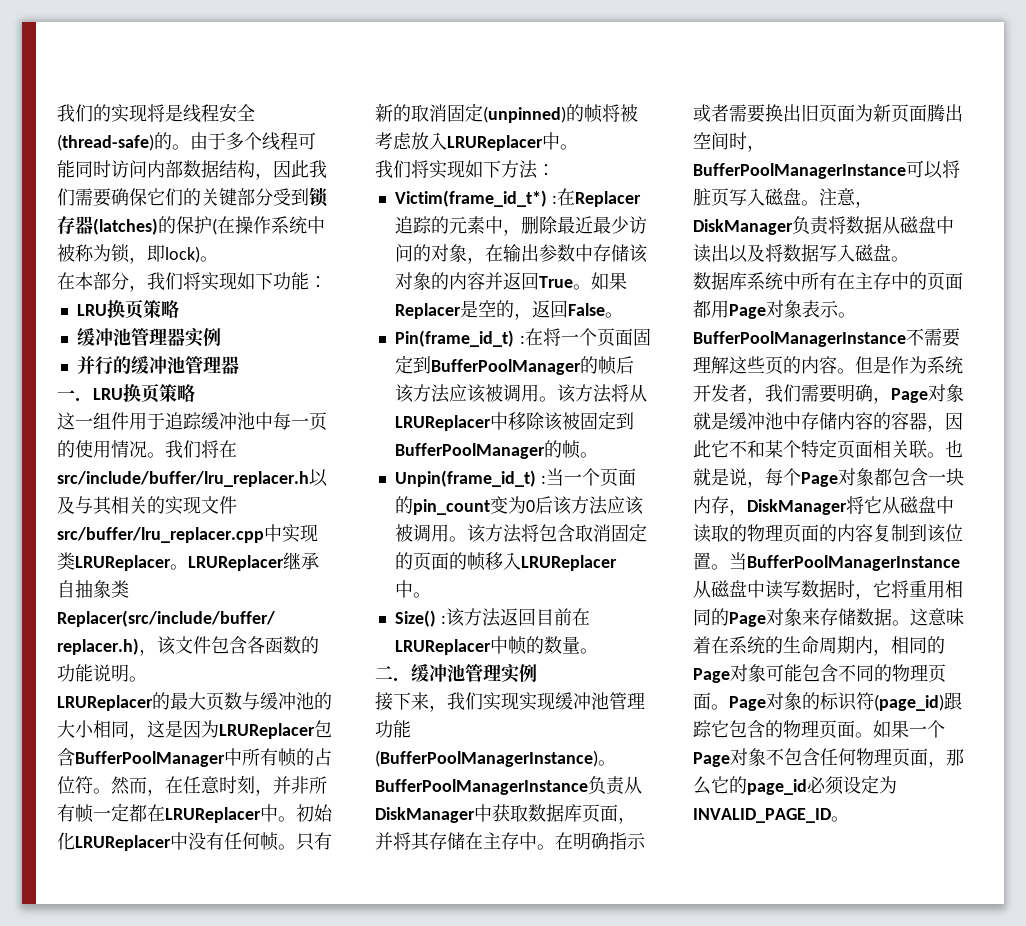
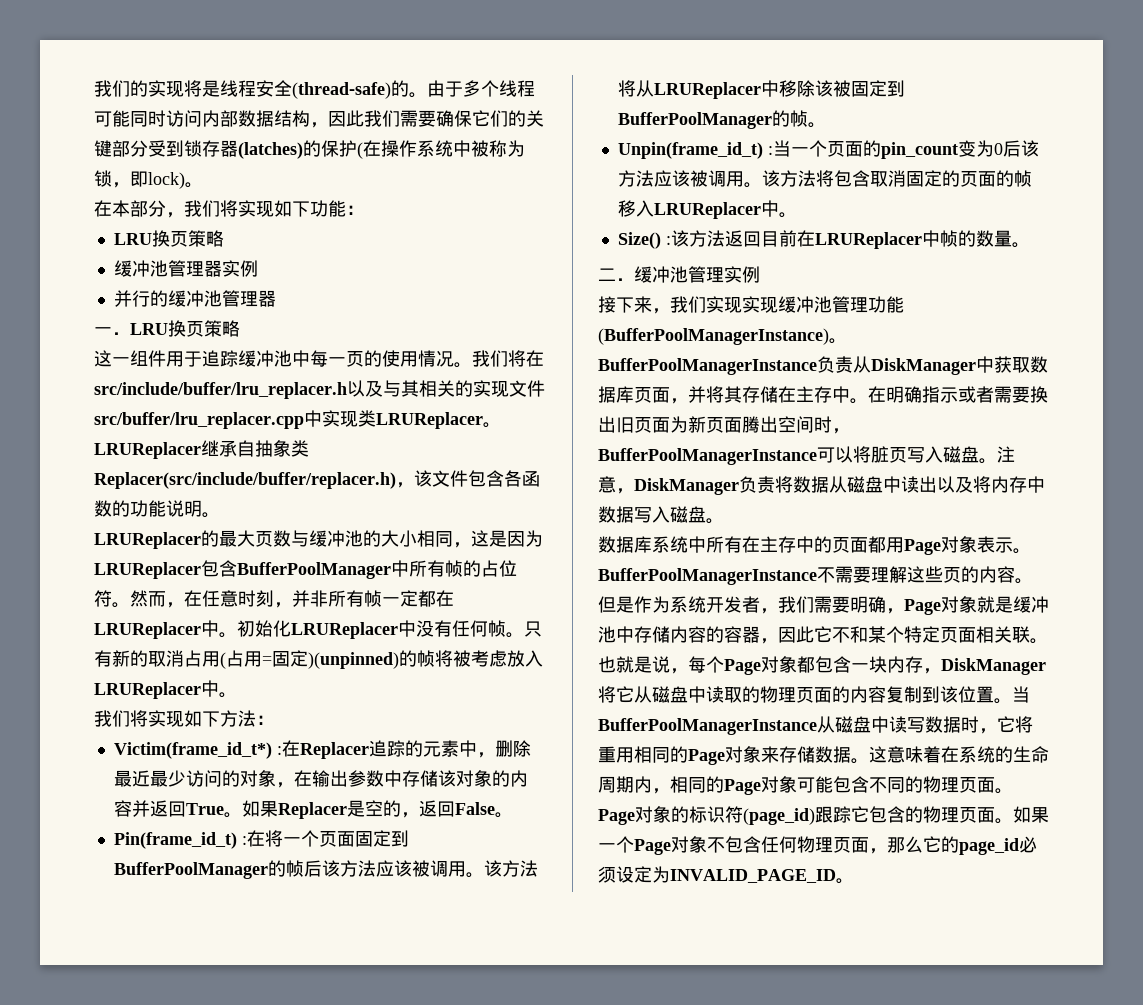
[447,103,566,123] 固定(unpinned) -> [184,650,399,669] 占用(占用=固定)(unpinned)
(783, 253) none -> [991,476,1045,493] 内存中

